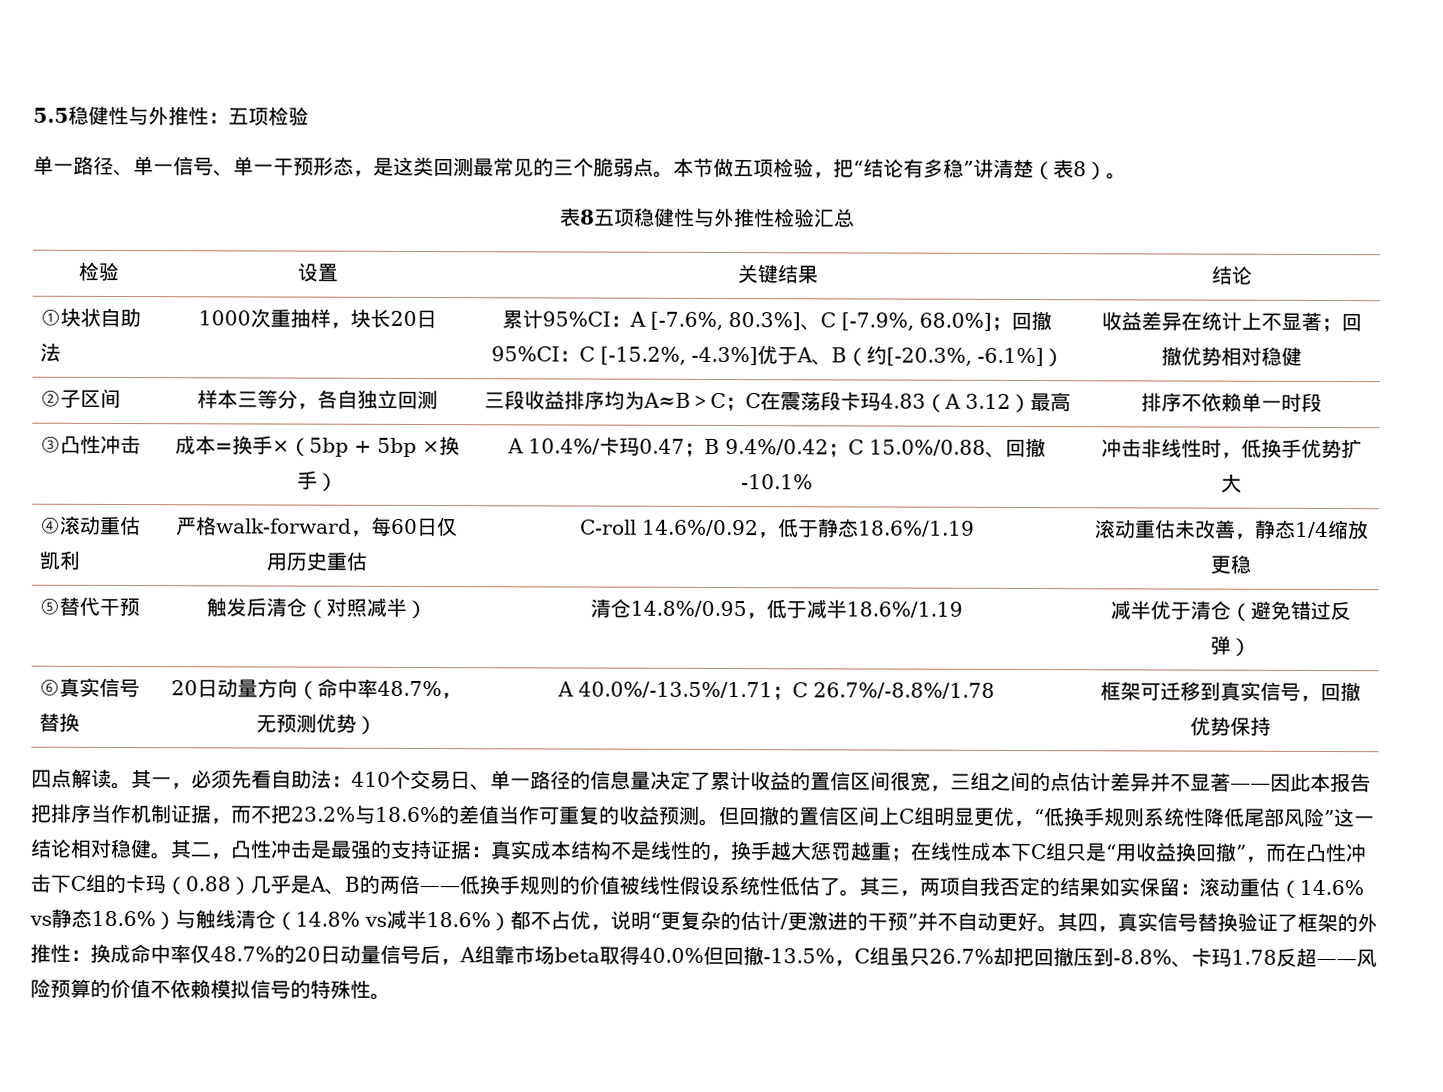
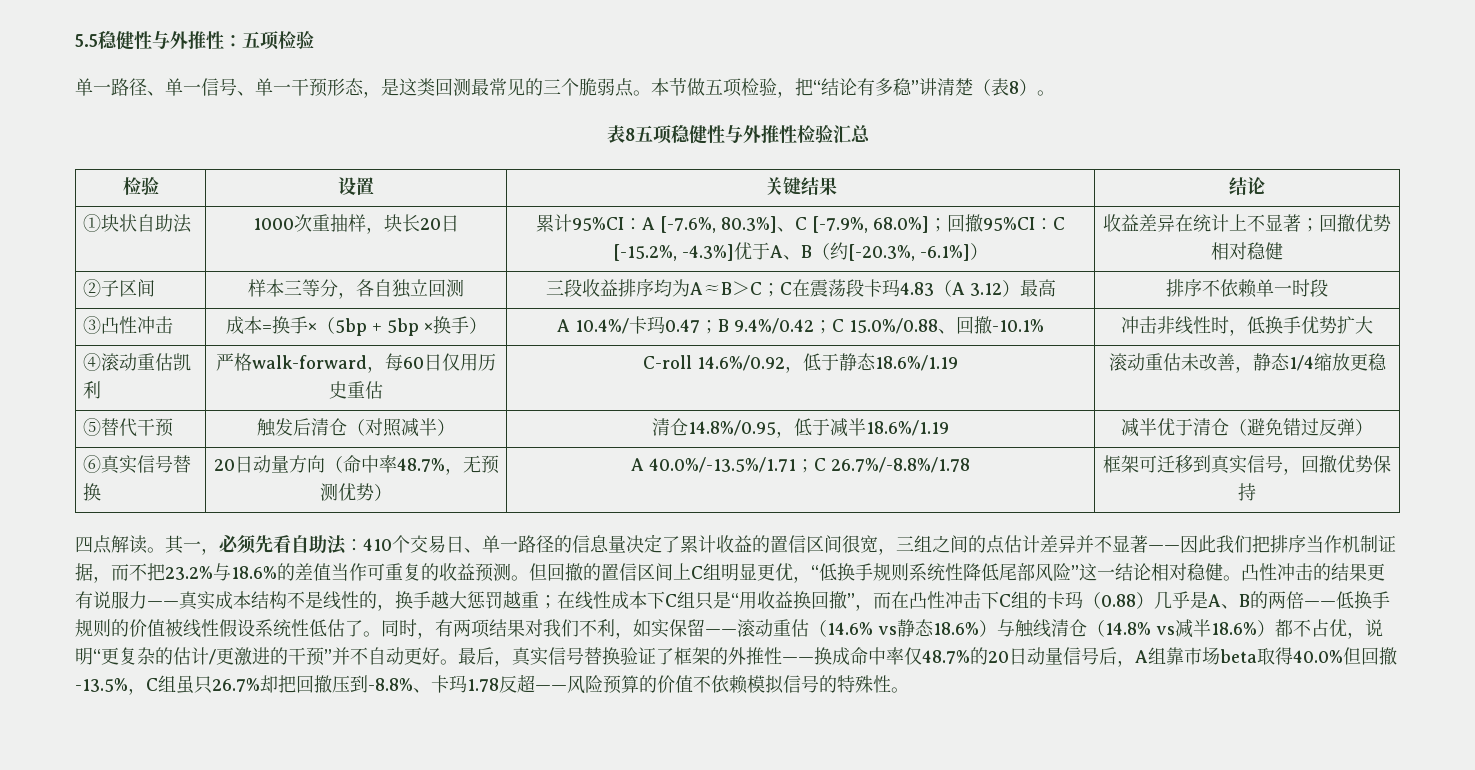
[1310,772,1371,793] 本报告 -> [1216,535,1252,553] 我们
[170,839,492,860] 其二，凸性冲击是最强的支持证据： -> [1241,563,1385,581] [75,591,179,609] 凸性冲击的结果更有说服力——
[859,876,1100,897] 其三，两项自我否定的结果 -> [381,619,633,639] 同时，有两项结果对我们不利，
[1179,883,1200,895] ： -> [705,629,737,635] ——
[1057,912,1098,932] 其四 -> [458,647,494,665] 最后
[70,949,91,961] ： -> [782,657,814,663] ——

